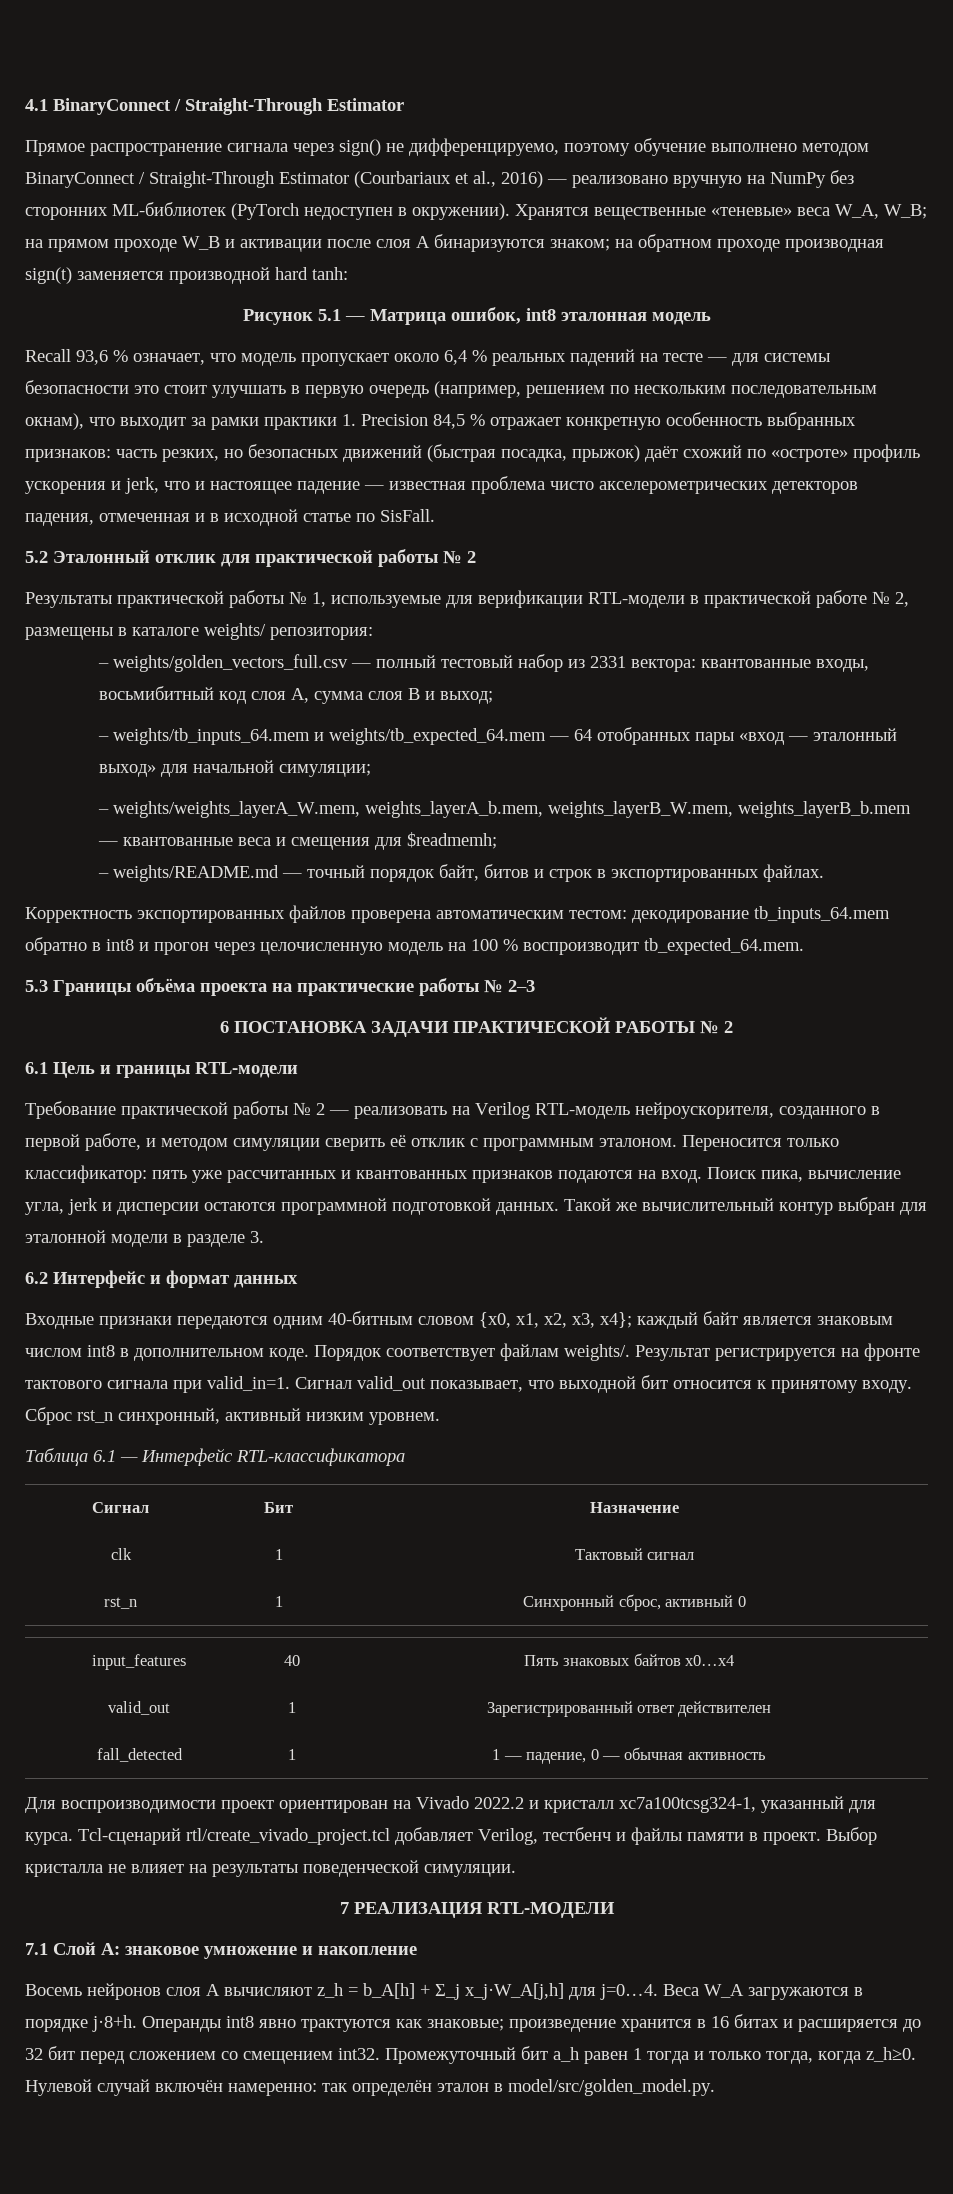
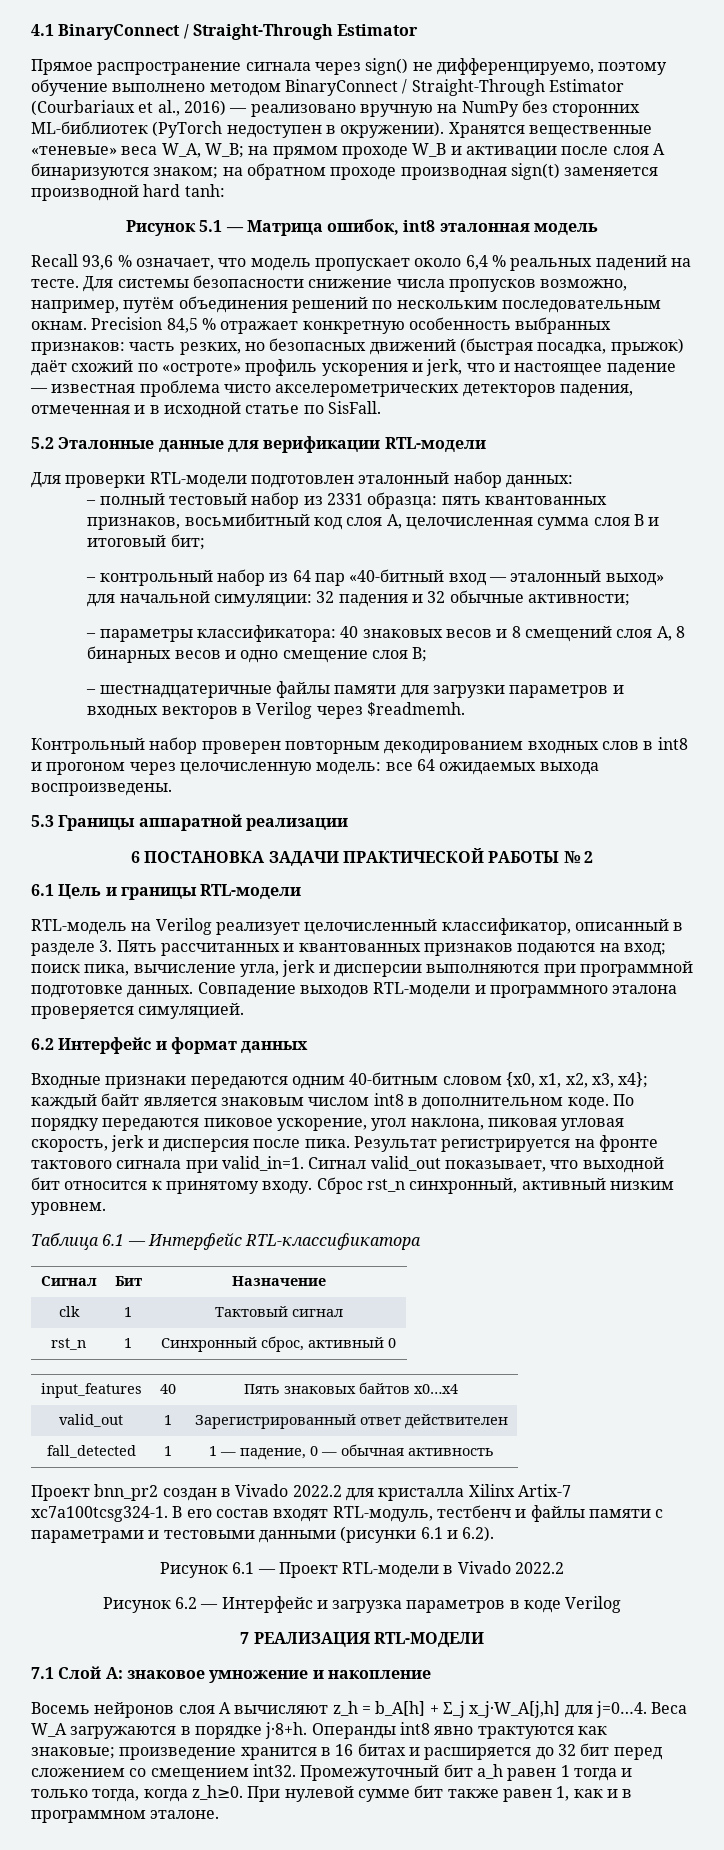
[663,353,830,366] [25,380,877,398] [25,413,356,430] тесте — для системы безопасности это стоит улучшать в первую очередь (например, решением по нескольким последовательным окнам), что выходит за рамки практики 1. -> [31,275,628,292] [31,296,661,313] [31,321,87,330] тесте. Для системы безопасности снижение числа пропусков возможно, например, путём объединения решений по нескольким последовательным окнам.
[53,549,476,567] [25,590,909,608] [25,623,373,640] [98,654,372,672] Эталонный отклик для практической работы № 2 // Результаты практической работы № 1, используемые для верификации RTL-модели в практической работе № 2, размещены в каталоге weights/ репозитория: // – weights/golden_vectors_full.csv — -> [58,436,486,453] [31,471,573,488] [86,500,97,505] Эталонные данные для верификации RTL-модели // Для проверки RTL-модели подготовлен эталонный набор данных: // –
[631,659,870,672] вектора: квантованные входы, -> [367,492,607,509] [87,517,181,530] образца: пять квантованных признаков,
(310, 695) none -> [405,517,533,530] целочисленная
[440,691,494,704] [98,727,785,745] выход; // – weights/tb_inputs_64.mem и weights/tb_expected_64.mem — 64 отобранных пары «вход -> [87,534,205,550] [86,569,486,586] итоговый бит; // – контрольный набор из 64 пар «40-битный вход
[279,764,372,777] [98,801,912,818] [98,832,498,850] [98,864,825,882] [25,905,890,923] [25,937,87,955] симуляции; // – weights/weights_layerA_W.mem, weights_layerA_b.mem, weights_layerB_W.mem, weights_layerB_b.mem — квантованные веса и смещения для $readmemh; // – weights/README.md — точный порядок байт, битов и строк в экспортированных файлах. // Корректность экспортированных файлов проверена автоматическим тестом: декодирование tb_inputs_64.mem обратно -> [213,590,630,607] [86,625,685,642] [87,646,428,663] [86,681,624,698] [87,702,465,719] [31,737,639,754] симуляции: 32 падения и 32 обычные активности; // – параметры классификатора: 40 знаковых весов и 8 смещений слоя A, 8 бинарных весов и одно смещение слоя B; // – шестнадцатеричные файлы памяти для загрузки параметров и входных векторов в Verilog через $readmemh. // Контрольный набор проверен повторным декодированием входных слов
[154,942,209,955] прогон -> [46,762,126,775] прогоном
[388,938,804,955] [25,978,535,996] модель на 100 % воспроизводит tb_expected_64.mem. // 5.3 Границы объёма проекта на практические работы № 2–3 -> [316,759,599,775] [31,783,172,796] [31,814,348,831] модель: все 64 ожидаемых выхода воспроизведены. // 5.3 Границы аппаратной реализации
[25,1101,880,1119] [25,1133,839,1151] [25,1165,222,1183] Требование практической работы № 2 — реализовать на Verilog RTL-модель нейроускорителя, созданного в первой работе, и методом симуляции сверить её отклик с программным эталоном. Переносится только классификатор: пять уже -> [31,918,684,935] [31,940,157,956] RTL-модель на Verilog реализует целочисленный классификатор, описанный в разделе 3. Пять
[661,1167,756,1183] вход. Поиск -> [623,943,666,956] [31,964,80,973] вход; поиск
[204,1197,927,1215] [25,1230,264,1247] остаются программной подготовкой данных. Такой же вычислительный контур выбран для эталонной модели в разделе 3. -> [426,961,693,977] [31,982,678,998] [31,1003,245,1019] выполняются при программной подготовке данных. Совпадение выходов RTL-модели и программного эталона проверяется симуляцией.
[314,1343,630,1361] Порядок соответствует файлам weights/. -> [612,1094,634,1106] [31,1118,625,1131] [31,1135,350,1152] По порядку передаются пиковое ускорение, угол наклона, пиковая угловая скорость, jerk и дисперсия после пика.
[25,1796,876,1813] [25,1827,877,1845] [25,1860,516,1877] Для воспроизводимости проект ориентирован на Vivado 2022.2 и кристалл xc7a100tcsg324-1, указанный для курса. Tcl-сценарий rtl/create_vivado_project.tcl добавляет Verilog, тестбенч и файлы памяти в проект. Выбор кристалла не влияет на результаты поведенческой симуляции. -> [31,1484,571,1501] [31,1505,664,1522] [31,1526,495,1543] [159,1561,565,1578] [102,1596,622,1613] Проект bnn_pr2 создан в Vivado 2022.2 для кристалла Xilinx Artix-7 xc7a100tcsg324-1. В его состав входят RTL-модуль, тестбенч и файлы памяти с параметрами и тестовыми данными (рисунки 6.1 и 6.2). // Рисунок 6.1 — Проект RTL-модели в Vivado 2022.2 // Рисунок 6.2 — Интерфейс и загрузка параметров в коде Verilog
[25,2079,715,2096] Нулевой случай включён намеренно: так определён эталон в model/src/golden_model.py. -> [247,1785,633,1802] [31,1810,220,1823] При нулевой сумме бит также равен 1, как и в программном эталоне.

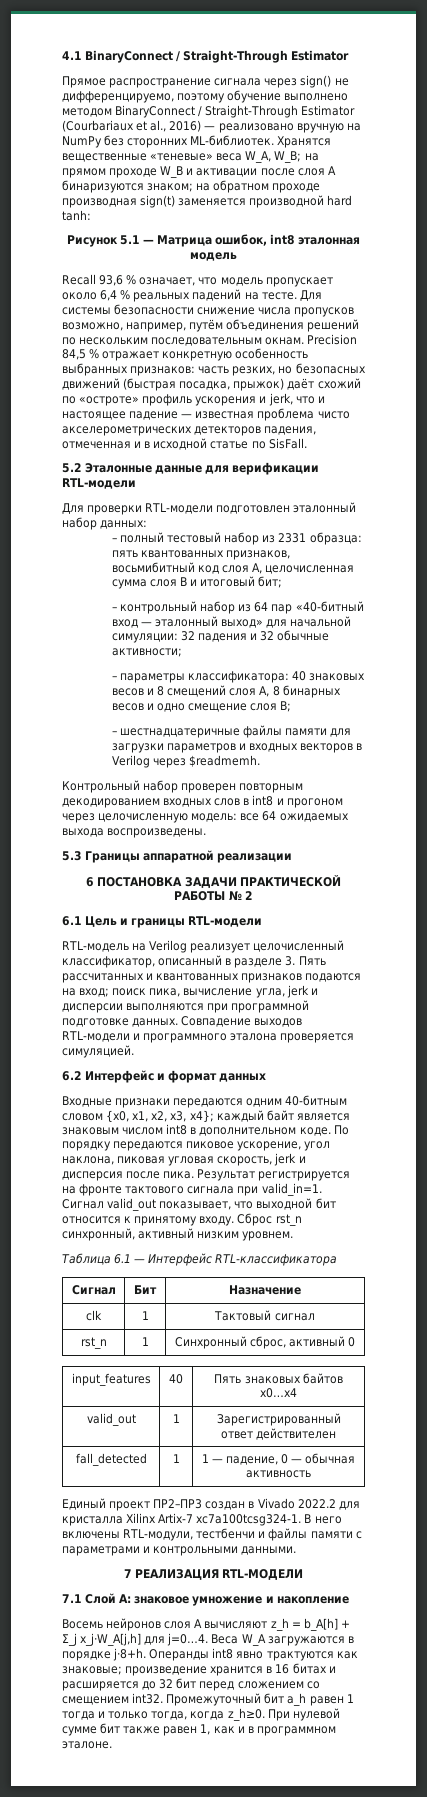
[31,121,445,138] ML-библиотек (PyTorch недоступен в окружении). -> [190,135,275,146] ML-библиотек.
[31,1484,159,1501] Проект bnn_pr2 -> [62,1498,203,1511] Единый проект ПР2–ПР3
[186,1505,511,1522] его состав входят RTL-модуль, тестбенч -> [314,1516,342,1524] [62,1528,256,1541] него включены RTL-модули, тестбенчи
[163,1526,495,1543] [159,1561,565,1578] [102,1596,622,1613] тестовыми данными (рисунки 6.1 и 6.2). // Рисунок 6.1 — Проект RTL-модели в Vivado 2022.2 // Рисунок 6.2 — Интерфейс и загрузка параметров в коде Verilog -> [153,1546,297,1556] контрольными данными.

